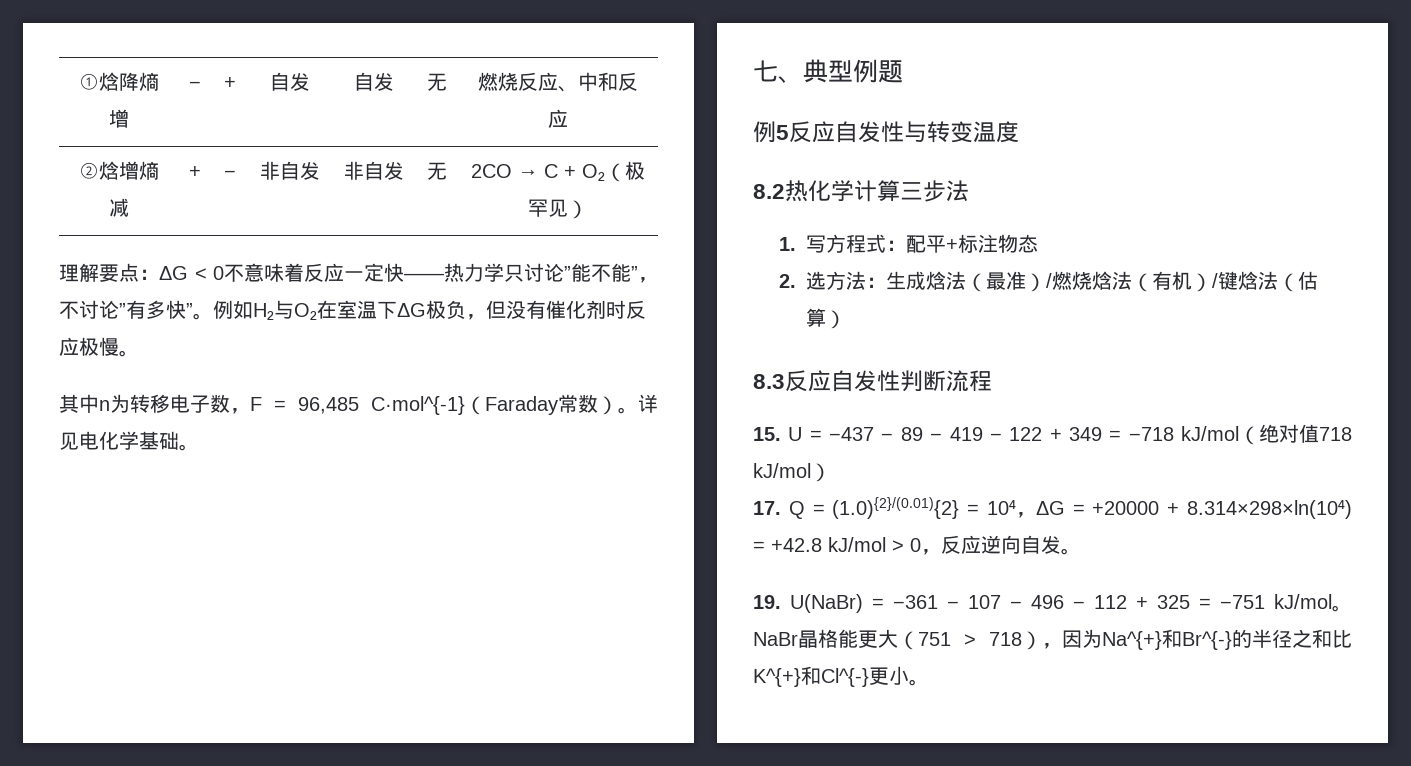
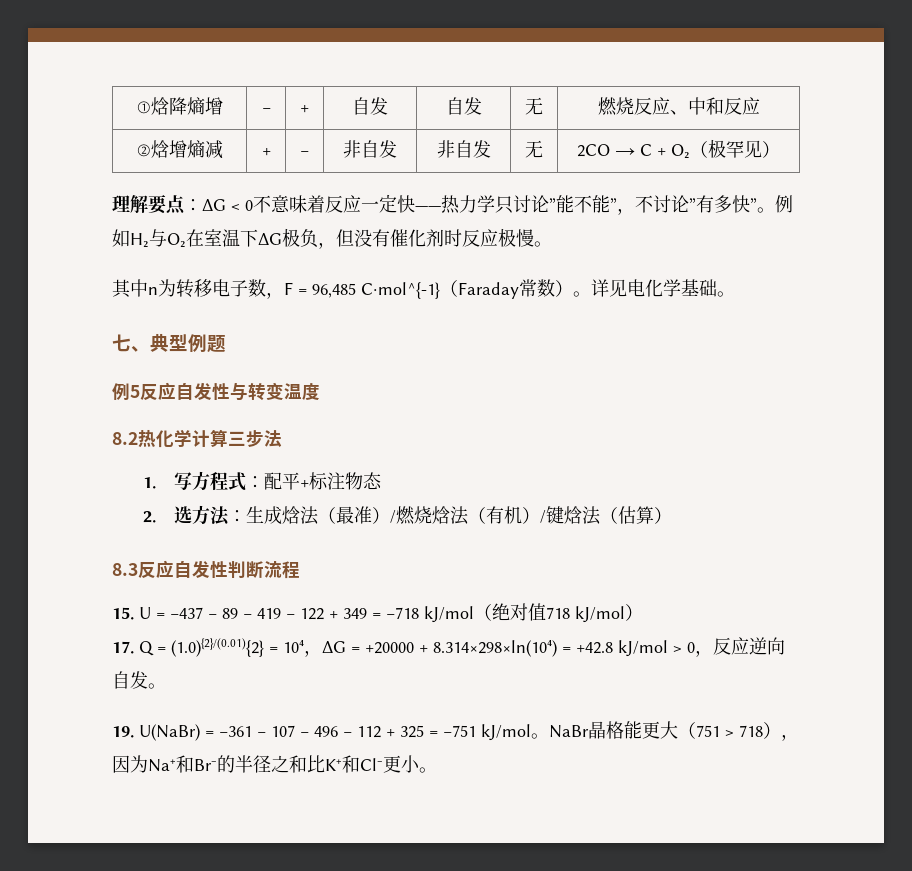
[1102,629,1232,650] Na^{+}和Br^{-} -> [148,755,217,773] Na⁺和Br⁻
[753,666,869,687] K^{+}和Cl^{-} -> [325,755,383,773] K⁺和Cl⁻

